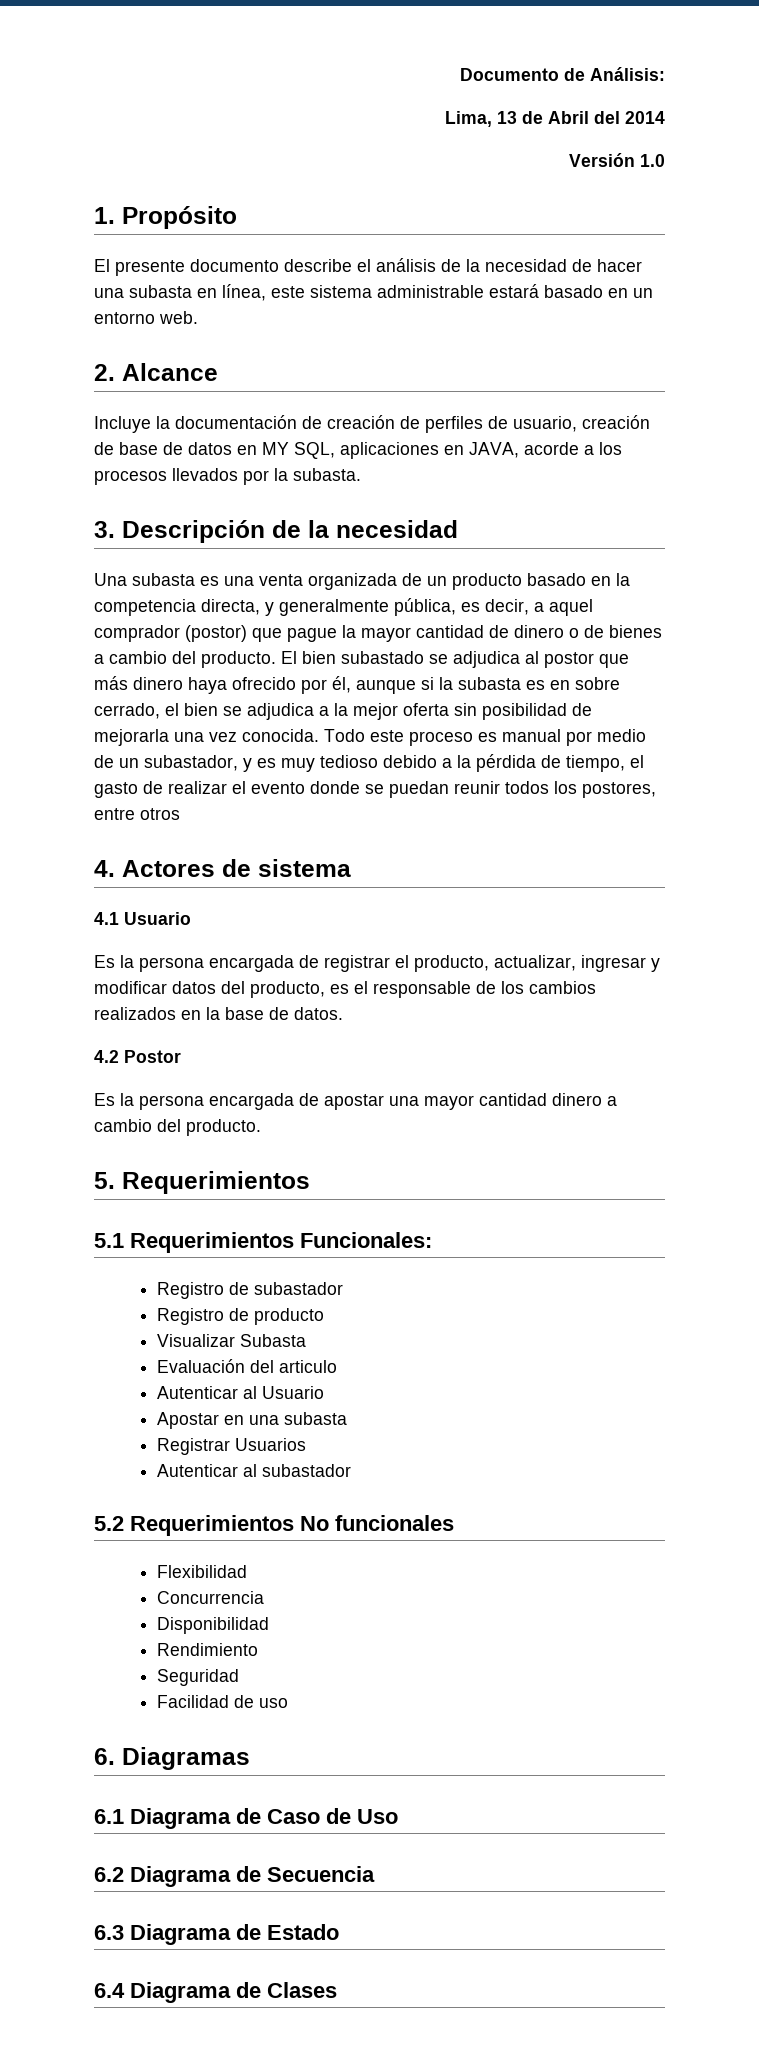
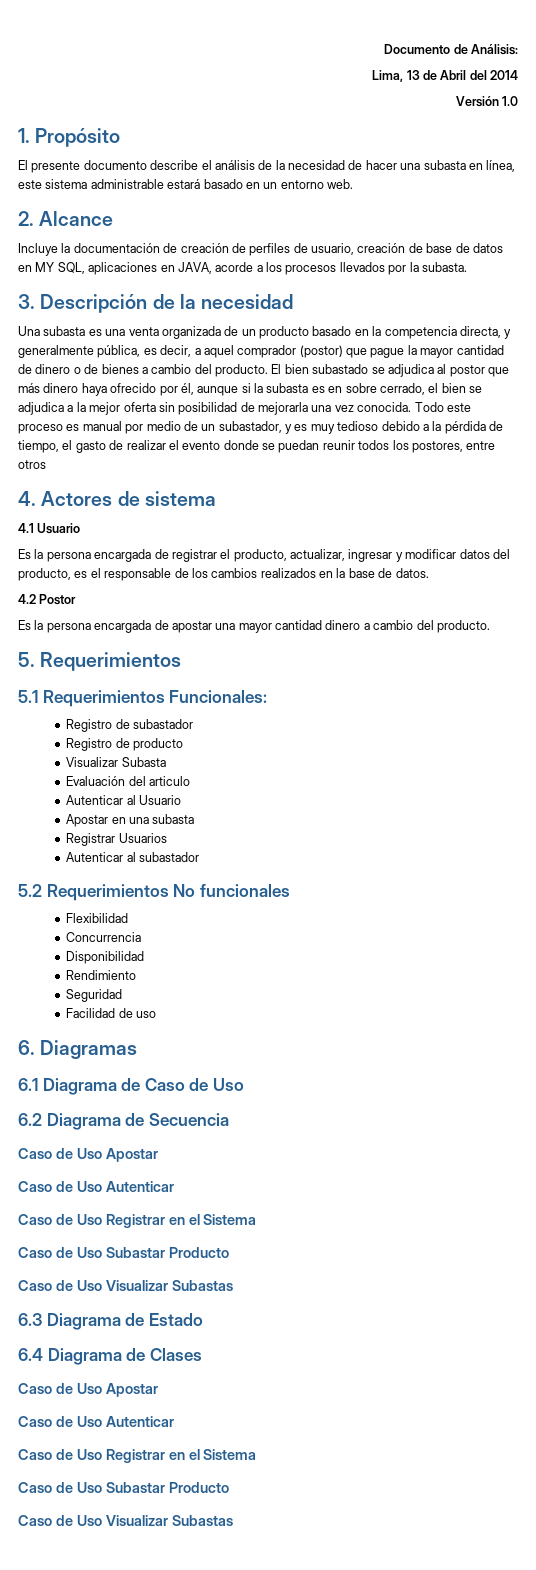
(375, 1874) none -> [18,1148,158,1162] [18,1181,174,1192] [18,1214,257,1228] [18,1247,229,1258] [18,1280,233,1291] // Caso de Uso Apostar // Caso de Uso Autenticar // Caso de Uso Registrar en el Sistema // Caso de Uso Subastar Producto // Caso de Uso Visualizar Subastas
(337, 1990) none -> [18,1383,158,1397] [18,1416,174,1427] [18,1449,257,1463] [18,1482,229,1493] [18,1515,233,1526] // Caso de Uso Apostar // Caso de Uso Autenticar // Caso de Uso Registrar en el Sistema // Caso de Uso Subastar Producto // Caso de Uso Visualizar Subastas

